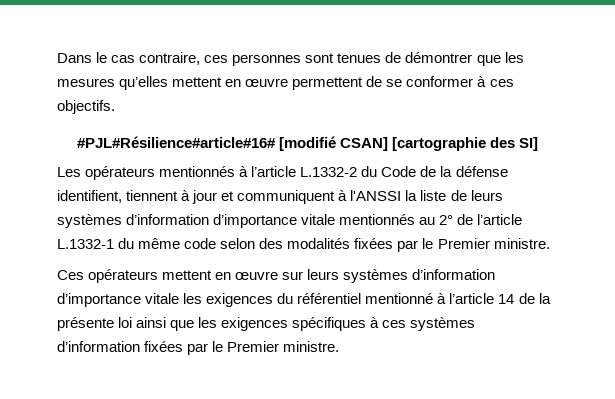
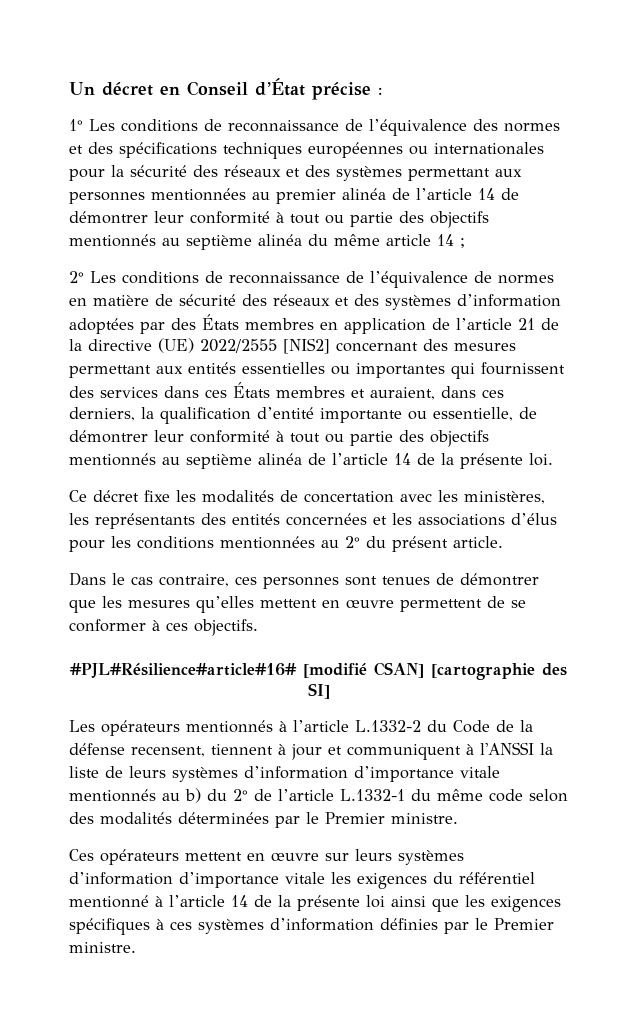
(57, 58) none -> [69,78,382,100] [69,119,560,136] [69,142,544,159] [69,165,522,181] [69,188,519,204] [69,211,489,228] [69,234,465,250] [69,271,554,288] [69,294,561,310] [69,314,559,334] [69,338,516,354] [69,362,565,379] [69,382,504,400] [69,407,537,424] [69,430,489,447] [69,453,553,469] [69,490,545,504] [69,513,557,529] [69,536,503,552] Un décret en Conseil d’État précise : // 1° Les conditions de reconnaissance de l’équivalence des normes et des spécifications techniques européennes ou internationales pour la sécurité des réseaux et des systèmes permettant aux personnes mentionnées au premier alinéa de l’article 14 de démontrer leur conformité à tout ou partie des objectifs mentionnés au septième alinéa du même article 14 ; // 2° Les conditions de reconnaissance de l’équivalence de normes en matière de sécurité des réseaux et des systèmes d’information adoptées par des États membres en application de l’article 21 de la directive (UE) 2022/2555 [NIS2] concernant des mesures permettant aux entités essentielles ou importantes qui fournissent des services dans ces États membres et auraient, dans ces derniers, la qualification d’entité importante ou essentielle, de démontrer leur conformité à tout ou partie des objectifs mentionnés au septième alinéa de l’article 14 de la présente loi. // Ce décret fixe les modalités de concertation avec les ministères, les représentants des entités concernées et les associations d’élus pour les conditions mentionnées au 2° du présent article. //
[57,190,122,203] identifient, -> [131,746,205,757] recensent,
(436, 221) none -> [185,788,227,803] b) du
[354,238,394,249] fixées -> [178,812,269,824] déterminées
[144,341,184,352] fixées -> [380,918,438,930] définies

